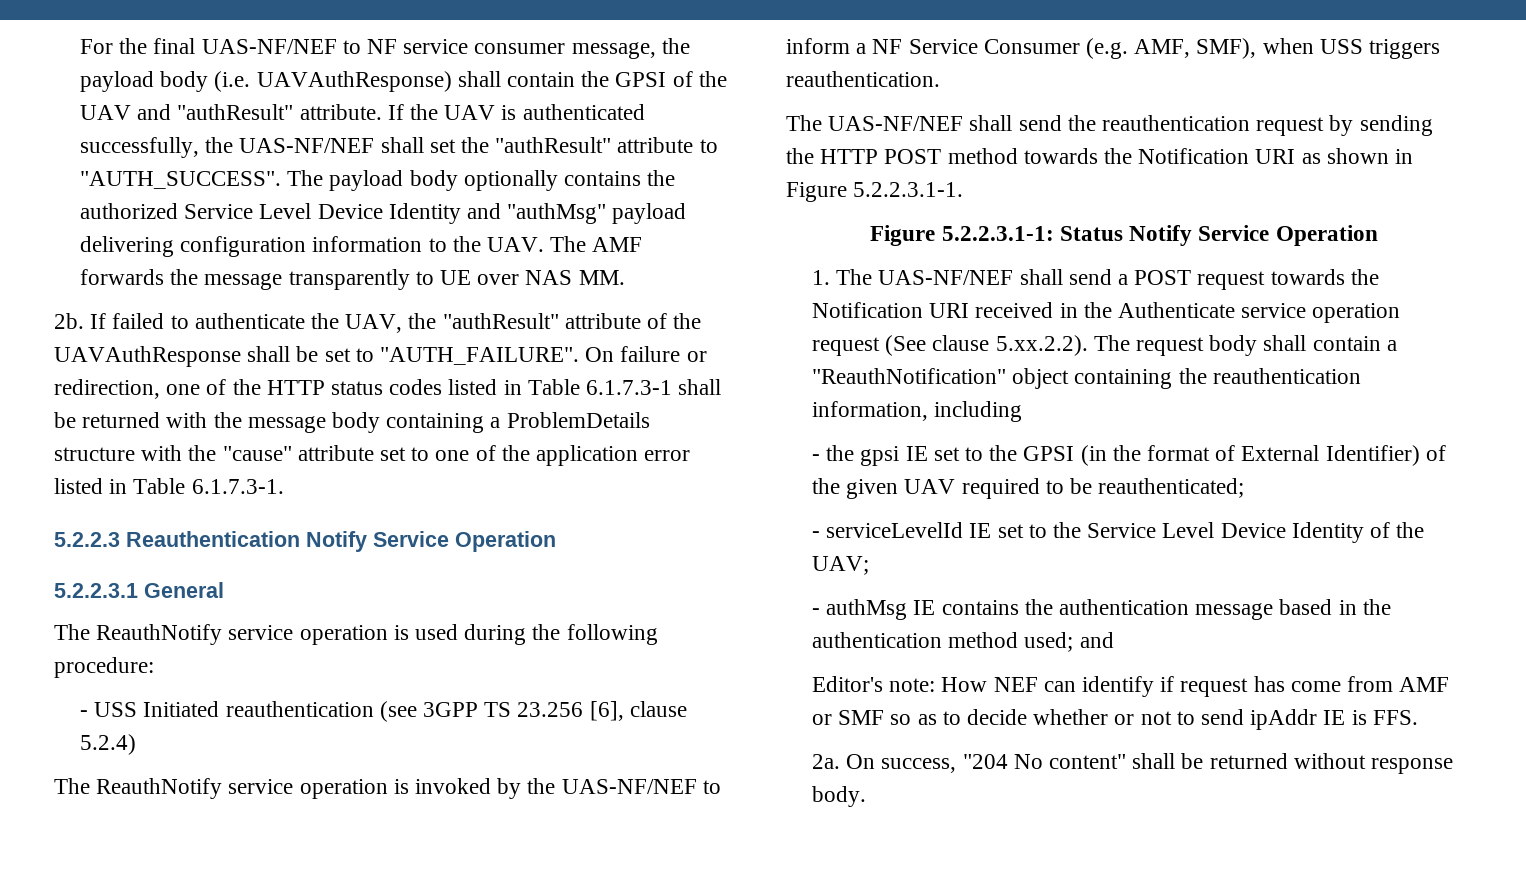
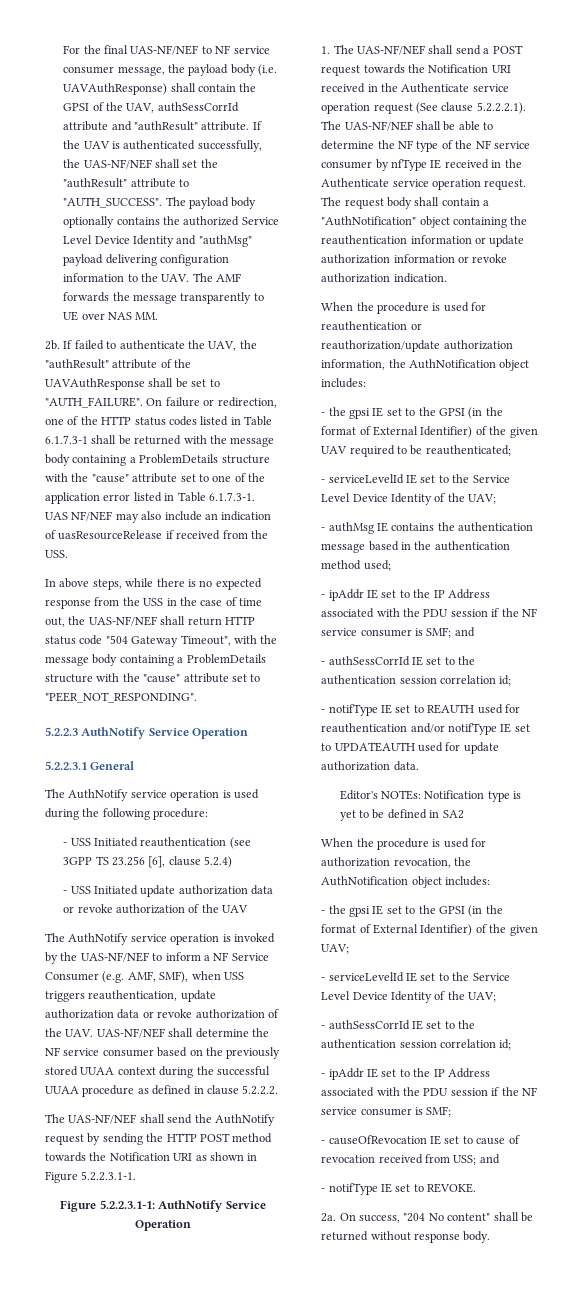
[79,105,131,120] UAV -> [126,102,239,113] [63,121,109,131] UAV, authSessCorrId attribute
(284, 486) none -> [45,511,272,523] [45,530,268,540] [45,550,68,558] [45,578,262,590] [45,597,262,609] [45,616,255,627] [45,635,278,647] [45,654,266,666] [45,673,261,683] [45,692,197,703] UAS NF/NEF may also include an indication of uasResourceRelease if received from the USS. // In above steps, while there is no expected response from the USS in the case of time out, the UAS-NF/NEF shall return HTTP status code "504 Gateway Timeout", with the message body containing a ProblemDetails structure with the "cause" attribute set to "PEER_NOT_RESPONDING".
[126,531,367,552] Reauthentication Notify -> [81,727,146,739] AuthNotify
[96,624,223,645] ReauthNotify -> [68,789,129,801] AuthNotify
[54,778,223,799] // The ReauthNotify -> [63,885,274,897] [63,904,249,914] [45,933,129,945] // - USS Initiated update authorization data or revoke authorization of the UAV // The AuthNotify
[786,71,940,87] reauthentication. -> [88,990,216,1002] [45,1009,279,1019] [45,1028,269,1038] [45,1047,281,1059] [45,1066,270,1078] [45,1085,279,1097] reauthentication, update authorization data or revoke authorization of the UAV. UAS-NF/NEF shall determine the NF service consumer based on the previously stored UUAA context during the successful UUAA procedure as defined in clause 5.2.2.2.
[1102,115,1251,131] reauthentication -> [214,1114,275,1126] AuthNotify
[1059,225,1193,246] Status Notify -> [158,1200,223,1212] AuthNotify
[995,335,1088,356] 5.xx.2.2). -> [476,102,526,114] [321,121,494,131] [321,140,530,152] [321,159,522,171] [321,178,527,190] 5.2.2.2.1). The UAS-NF/NEF shall be able to determine the NF type of the NF service consumer by nfType IE received in the Authenticate service operation request.
[811,368,1006,384] "ReauthNotification" -> [321,216,417,226] "AuthNotification"
[811,401,1023,422] information, including -> [410,235,525,247] [321,254,508,264] [321,273,447,283] [321,302,487,314] [321,321,422,331] [321,340,513,352] [321,359,530,371] [321,378,367,388] information or update authorization information or revoke authorization indication. // When the procedure is used for reauthentication or reauthorization/update authorization information, the AuthNotification object includes:
[1079,632,1114,648] [811,676,1450,697] [811,709,1418,730] and // Editor's note: How NEF can identify if request has come from AMF or SMF so as to decide whether or not to send ipAddr IE is FFS. -> [321,589,490,601] [321,608,537,618] [321,627,475,638] [321,656,476,666] [321,675,512,686] [321,704,520,716] [321,723,530,735] [321,742,499,754] [321,761,419,771] [339,790,522,802] [339,809,464,821] [321,838,487,850] [321,857,472,868] [321,876,491,888] [321,905,503,917] [321,924,538,936] [321,944,350,954] [321,972,510,982] [321,991,497,1003] [321,1020,476,1030] [321,1039,512,1050] [321,1068,490,1080] [321,1087,537,1097] [321,1106,452,1117] [321,1135,520,1145] [321,1154,500,1165] [321,1183,477,1195] // - ipAddr IE set to the IP Address associated with the PDU session if the NF service consumer is SMF; and // - authSessCorrId IE set to the authentication session correlation id; // - notifType IE set to REAUTH used for reauthentication and/or notifType IE set to UPDATEAUTH used for update authorization data. // Editor's NOTEs: Notification type is yet to be defined in SA2 // When the procedure is used for authorization revocation, the AuthNotification object includes: // - the gpsi IE set to the GPSI (in the format of External Identifier) of the given UAV; // - serviceLevelId IE set to the Service Level Device Identity of the UAV; // - authSessCorrId IE set to the authentication session correlation id; // - ipAddr IE set to the IP Address associated with the PDU session if the NF service consumer is SMF; // - causeOfRevocation IE set to cause of revocation received from USS; and // - notifType IE set to REVOKE.

